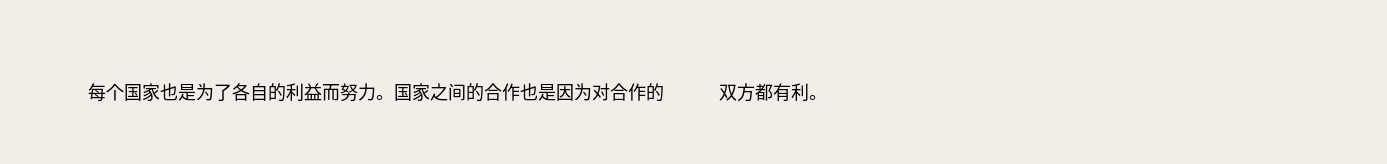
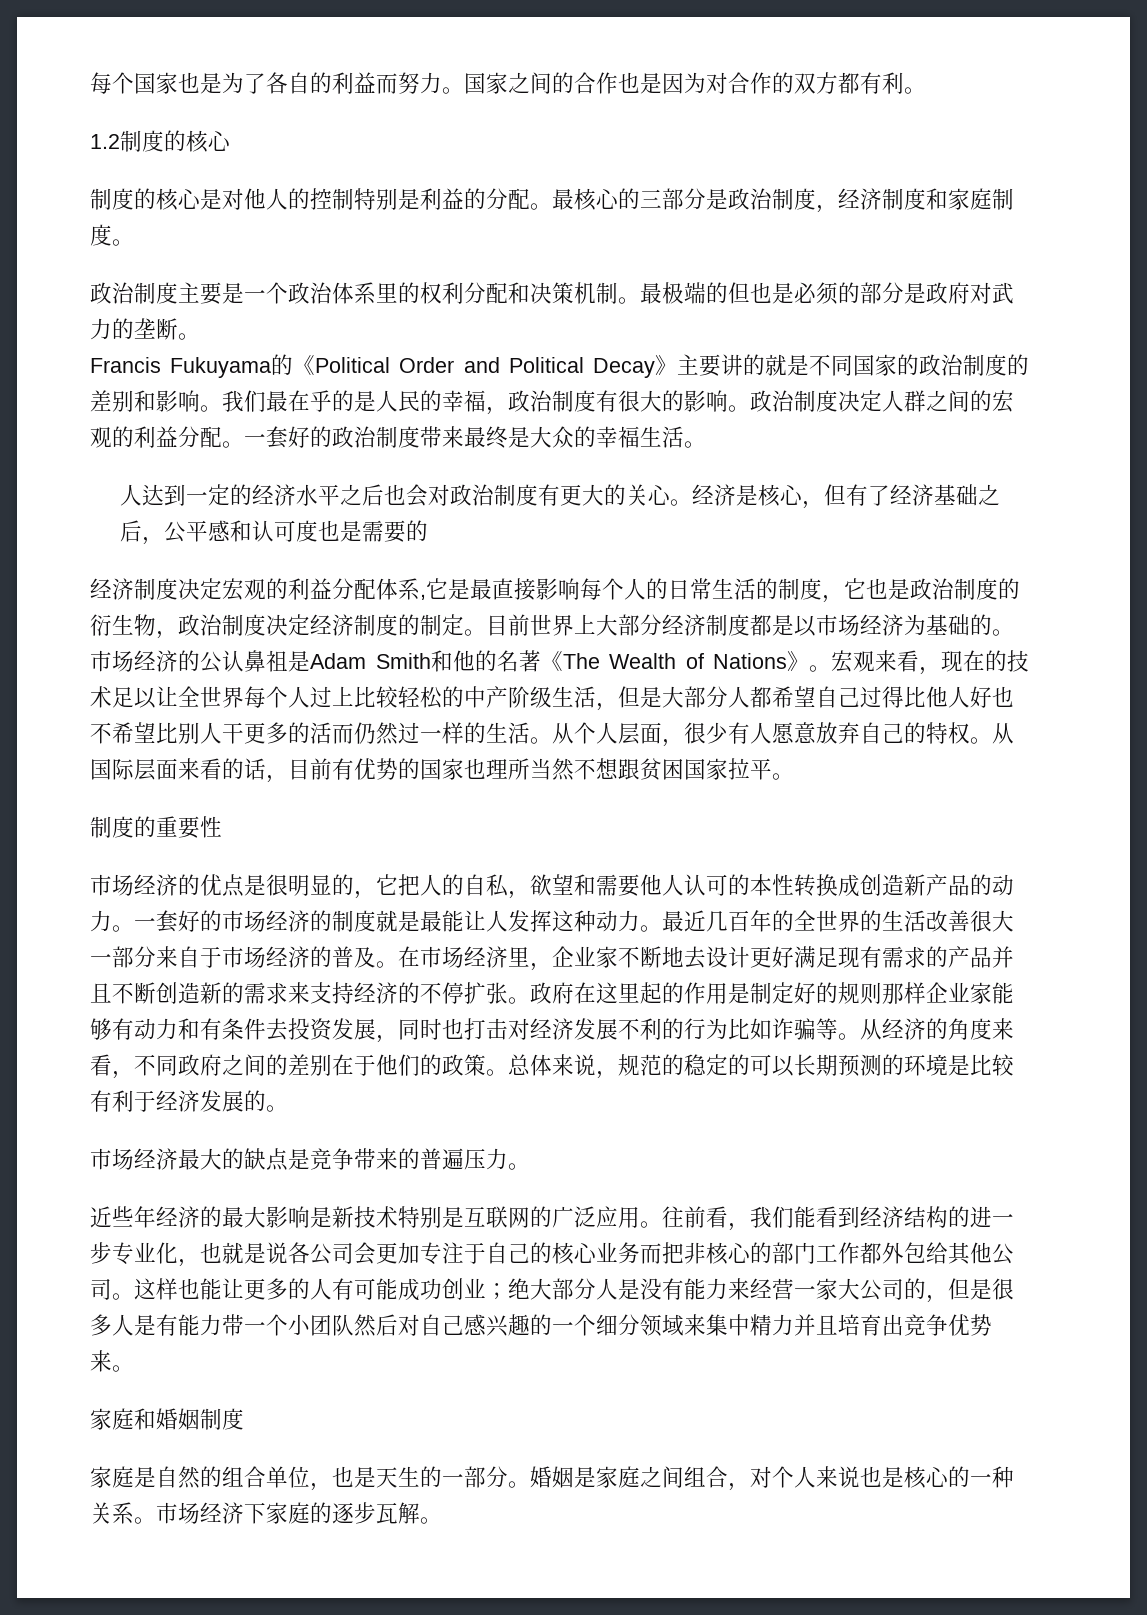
(827, 97) none -> [90,130,231,153] [90,188,1014,213] [90,224,134,246] [90,282,1014,305] [90,318,200,340] [90,354,1029,378] [90,390,1014,415] [90,426,706,449] [119,484,1000,509] [119,520,428,545] [90,578,1020,603] [90,614,1014,639] [90,650,1029,675] [90,686,1014,711] [90,722,1014,747] [90,758,794,783] [90,816,222,839] [90,874,1014,899] [90,910,1014,933] [90,946,1014,971] [90,982,1014,1004] [90,1018,1014,1043] [90,1054,1014,1079] [90,1090,288,1112] [90,1148,530,1171] [90,1206,1014,1231] [90,1242,1014,1267] [90,1278,1014,1303] [90,1314,992,1337] [90,1350,134,1372] [90,1408,244,1430] [90,1466,1014,1491] [90,1502,442,1524] // 1.2制度的核心 // 制度的核心是对他人的控制特别是利益的分配。最核心的三部分是政治制度，经济制度和家庭制度。 // 政治制度主要是一个政治体系里的权利分配和决策机制。最极端的但也是必须的部分是政府对武力的垄断。 // Francis Fukuyama的《Political Order and Political Decay》主要讲的就是不同国家的政治制度的差别和影响。我们最在乎的是人民的幸福，政治制度有很大的影响。政治制度决定人群之间的宏观的利益分配。一套好的政治制度带来最终是大众的幸福生活。 // 人达到一定的经济水平之后也会对政治制度有更大的关心。经济是核心，但有了经济基础之后，公平感和认可度也是需要的 // 经济制度决定宏观的利益分配体系,它是最直接影响每个人的日常生活的制度，它也是政治制度的衍生物，政治制度决定经济制度的制定。目前世界上大部分经济制度都是以市场经济为基础的。市场经济的公认鼻祖是Adam Smith和他的名著《The Wealth of Nations》。宏观来看，现在的技术足以让全世界每个人过上比较轻松的中产阶级生活，但是大部分人都希望自己过得比他人好也不希望比别人干更多的活而仍然过一样的生活。从个人层面，很少有人愿意放弃自己的特权。从国际层面来看的话，目前有优势的国家也理所当然不想跟贫困国家拉平。 // 制度的重要性 // 市场经济的优点是很明显的，它把人的自私，欲望和需要他人认可的本性转换成创造新产品的动力。一套好的市场经济的制度就是最能让人发挥这种动力。最近几百年的全世界的生活改善很大一部分来自于市场经济的普及。在市场经济里，企业家不断地去设计更好满足现有需求的产品并且不断创造新的需求来支持经济的不停扩张。政府在这里起的作用是制定好的规则那样企业家能够有动力和有条件去投资发展，同时也打击对经济发展不利的行为比如诈骗等。从经济的角度来看，不同政府之间的差别在于他们的政策。总体来说，规范的稳定的可以长期预测的环境是比较有利于经济发展的。 // 市场经济最大的缺点是竞争带来的普遍压力。 // 近些年经济的最大影响是新技术特别是互联网的广泛应用。往前看，我们能看到经济结构的进一步专业化，也就是说各公司会更加专注于自己的核心业务而把非核心的部门工作都外包给其他公司。这样也能让更多的人有可能成功创业；绝大部分人是没有能力来经营一家大公司的，但是很多人是有能力带一个小团队然后对自己感兴趣的一个细分领域来集中精力并且培育出竞争优势来。 // 家庭和婚姻制度 // 家庭是自然的组合单位，也是天生的一部分。婚姻是家庭之间组合，对个人来说也是核心的一种关系。市场经济下家庭的逐步瓦解。

